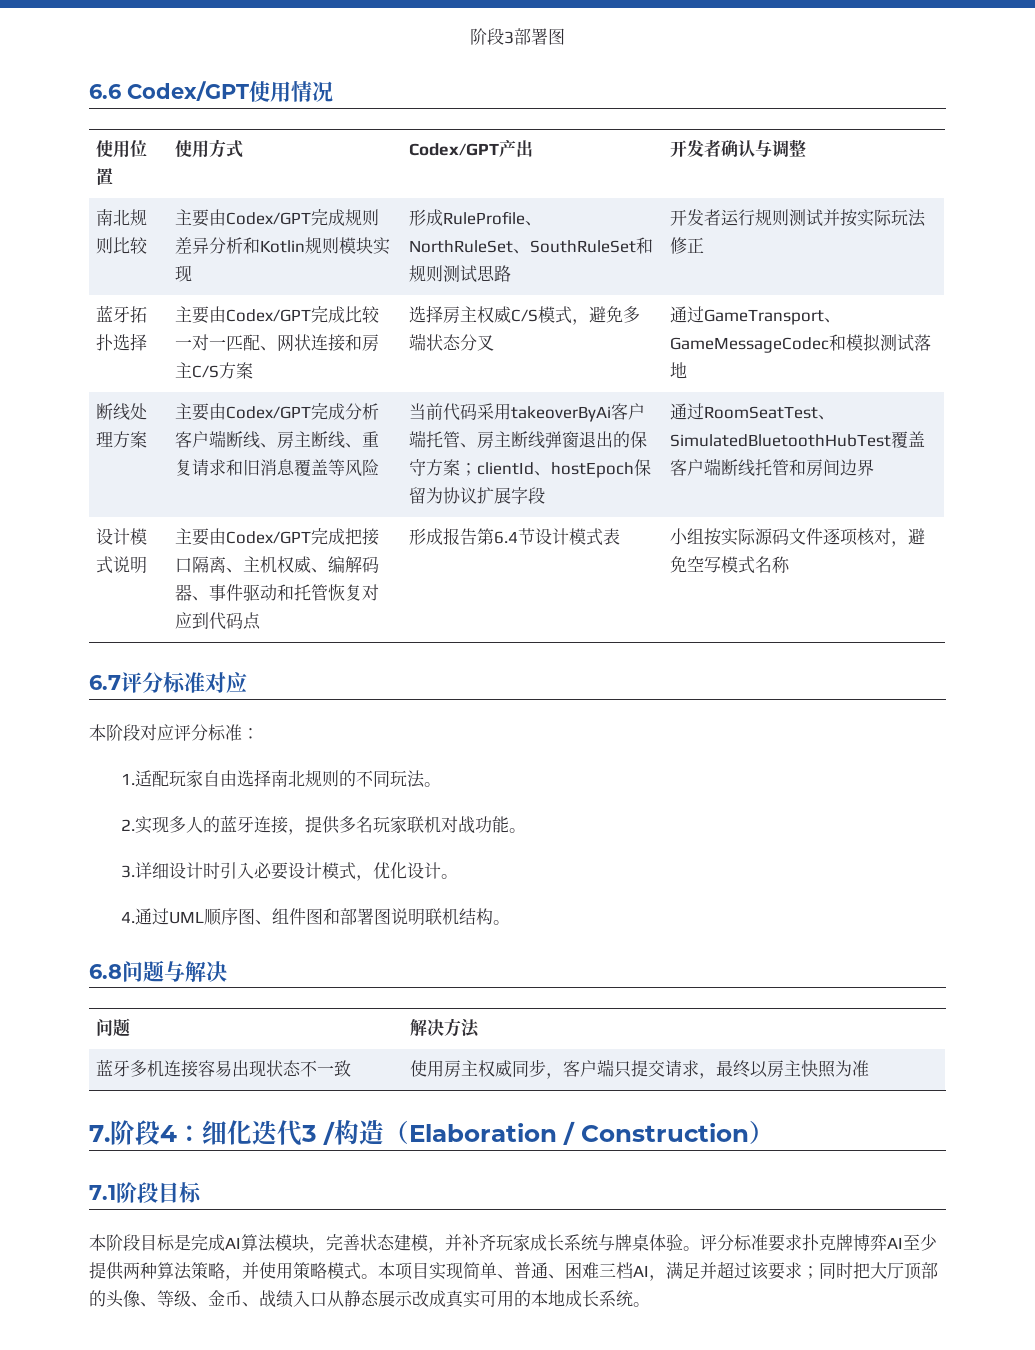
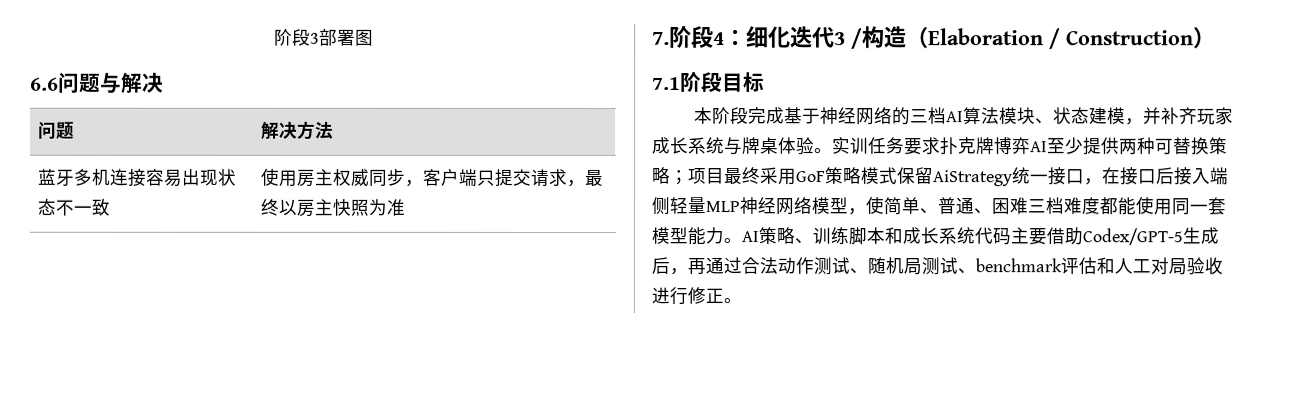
[127,81,333,102] [96,140,148,158] [96,168,114,185] [175,139,244,158] [409,140,534,158] [670,139,807,157] [96,209,148,226] [96,237,149,254] [175,209,380,227] [175,237,391,255] [175,265,193,282] [409,209,543,226] [409,237,654,254] [409,265,512,283] [670,209,927,227] [670,237,705,254] [96,305,148,323] [96,333,148,351] [175,306,381,324] [175,334,380,352] [175,362,254,379] [409,305,641,325] [409,333,495,351] [670,306,842,325] [670,333,932,353] [670,362,688,379] [96,403,148,421] [96,431,148,448] [175,403,380,421] [175,430,380,449] [175,459,380,477] [409,403,646,422] [409,430,648,449] [409,459,652,478] [409,487,546,504] [670,403,836,420] [670,431,926,448] [670,458,875,477] [96,528,148,545] [96,556,148,574] [175,528,380,546] [175,556,380,574] [175,584,380,601] [175,612,262,630] [409,528,621,546] [670,528,926,547] [670,556,791,574] [89,672,247,693] [89,724,259,741] [121,769,442,788] [121,815,527,835] [121,862,459,881] [121,908,511,926] [89,964,122,979] Codex/GPT使用情况 // 使用位置 | 使用方式 | Codex/GPT产出 | 开发者确认与调整 // 南北规则比较 | 主要由Codex/GPT完成规则差异分析和Kotlin规则模块实现 | 形成RuleProfile、NorthRuleSet、SouthRuleSet和规则测试思路 | 开发者运行规则测试并按实际玩法修正 // 蓝牙拓扑选择 | 主要由Codex/GPT完成比较一对一匹配、网状连接和房主C/S方案 | 选择房主权威C/S模式，避免多端状态分叉 | 通过GameTransport、GameMessageCodec和模拟测试落地 // 断线处理方案 | 主要由Codex/GPT完成分析客户端断线、房主断线、重复请求和旧消息覆盖等风险 | 当前代码采用takeoverByAi客户端托管、房主断线弹窗退出的保守方案；clientId、hostEpoch保留为协议扩展字段 | 通过RoomSeatTest、SimulatedBluetoothHubTest覆盖客户端断线托管和房间边界 // 设计模式说明 | 主要由Codex/GPT完成把接口隔离、主机权威、编解码器、事件驱动和托管恢复对应到代码点 | 形成报告第6.4节设计模式表 | 小组按实际源码文件逐项核对，避免空写模式名称 // 6.7评分标准对应 // 本阶段对应评分标准： // 1.适配玩家自由选择南北规则的不同玩法。 // 2.实现多人的蓝牙连接，提供多名玩家联机对战功能。 // 3.详细设计时引入必要设计模式，优化设计。 // 4.通过UML顺序图、组件图和部署图说明联机结构。 // 6.8 -> (59, 84) none
[140,1234,225,1251] 目标是完成 -> [747,107,947,126] 完成基于神经网络的三档
[309,1234,360,1253] ，完善 -> [1034,118,1054,124] 、
[700,1234,768,1251] 评分标准 -> [832,137,905,155] 实训任务
[157,1262,463,1281] 算法策略，并使用策略模式。本项目实现 -> [1155,137,1228,156] [652,166,1229,187] [651,196,885,216] 可替换策略；项目最终采用GoF策略模式保留AiStrategy统一接口，在接口后接入端侧轻量MLP神经网络模型，使
[633,1261,938,1281] [89,1290,633,1308] AI，满足并超过该要求；同时把大厅顶部的头像、等级、金币、战绩入口从静态展示改成真实可用的本地成长系统 -> [1063,196,1226,216] [651,226,1219,246] [651,256,1223,276] [651,286,724,306] 难度都能使用同一套模型能力。AI策略、训练脚本和成长系统代码主要借助Codex/GPT-5生成后，再通过合法动作测试、随机局测试、benchmark评估和人工对局验收进行修正

